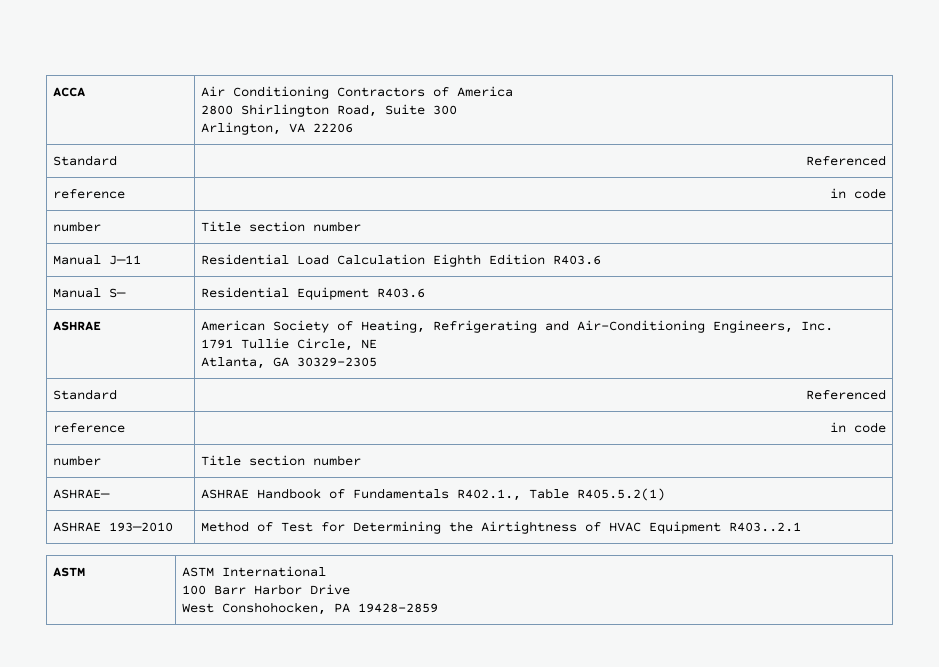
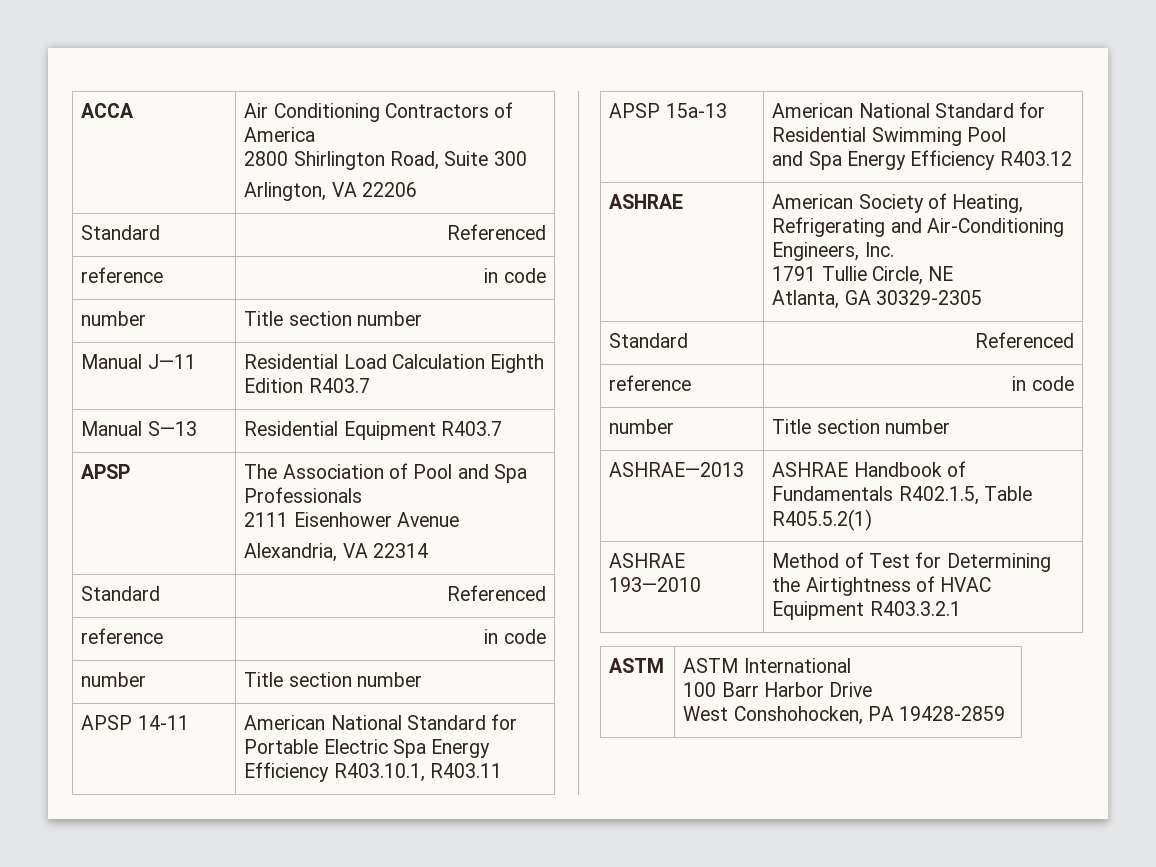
[553,255,602,265] [53,288,127,298] R403.6 // Manual S— -> [308,378,370,393] [81,421,197,436] R403.7 // Manual S—13
[377,288,426,298] R403.6 -> [441,421,503,436] [81,464,131,479] [244,463,527,483] [244,487,363,503] [244,512,460,527] [244,543,429,562] [81,586,161,601] [446,585,546,601] [81,628,164,644] [484,629,546,644] [81,672,147,687] [244,672,423,687] [81,715,189,730] [244,714,518,730] [244,739,491,758] [244,762,503,782] [609,103,727,118] [772,102,1046,118] [772,127,1007,146] [772,150,1072,170] R403.7 // APSP | The Association of Pool and Spa Professionals // 2111 Eisenhower Avenue // Alexandria, VA 22314 // Standard | Referenced // reference | in code // number | Title section number // APSP 14-11 | American National Standard for Portable Electric Spa Energy Efficiency R403.10.1, R403.11 // APSP 15a-13 | American National Standard for Residential Swimming Pool // and Spa Energy Efficiency R403.12
[53,489,111,499] ASHRAE— -> [609,462,745,477] ASHRAE—2013
[457,489,522,501] R402.1., -> [898,486,979,505] R402.1.5,
[729,522,802,532] R403..2.1 -> [869,601,961,616] R403.3.2.1

